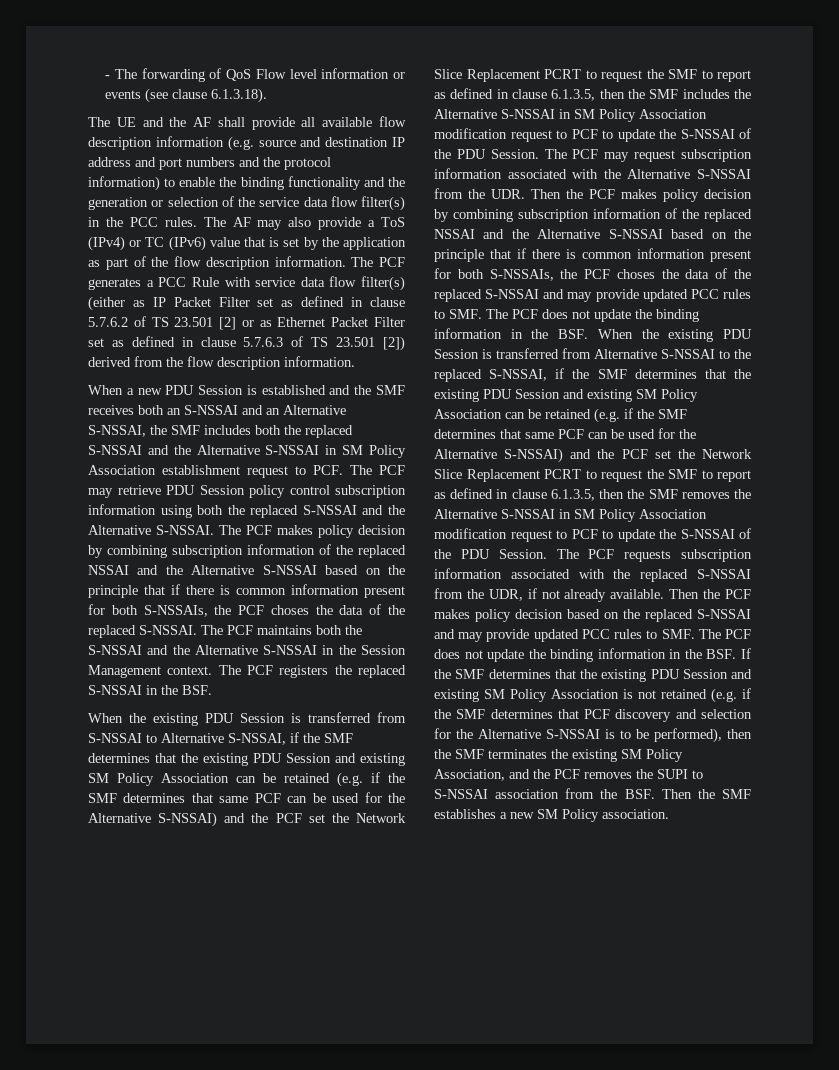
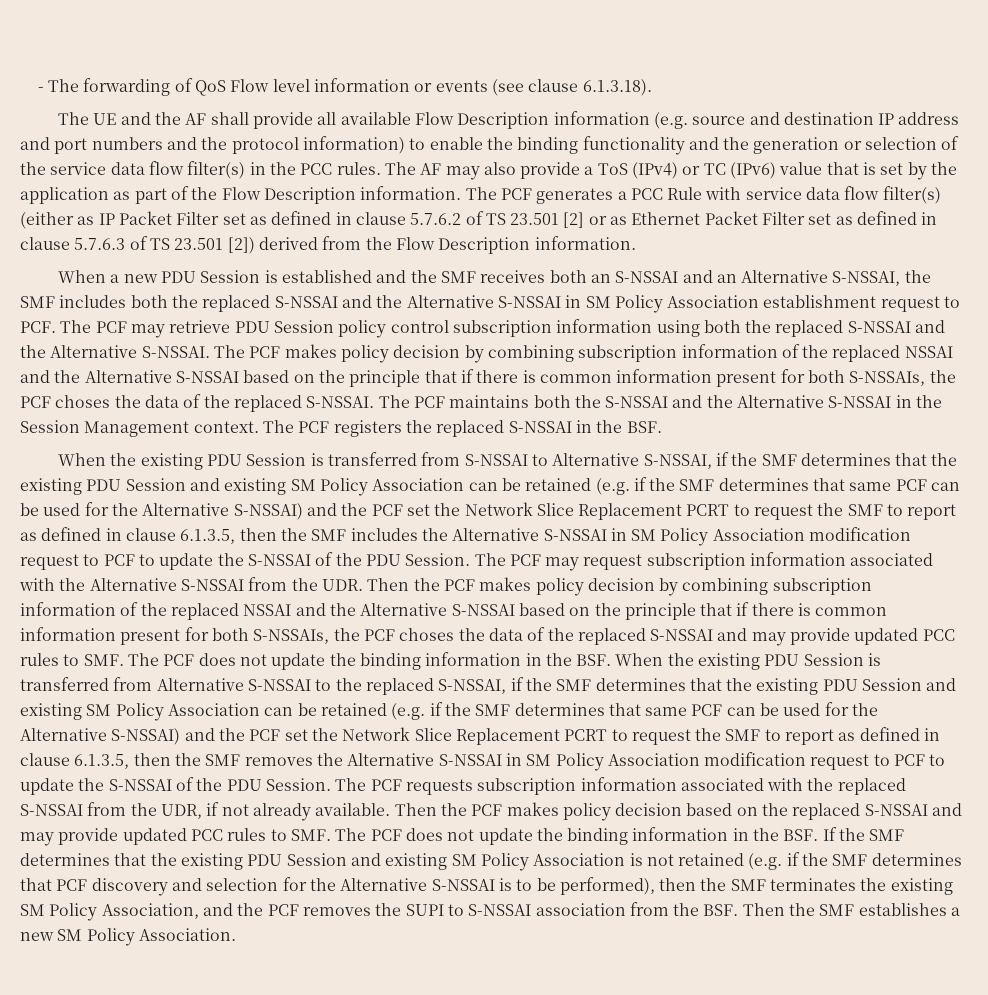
[378,116,406,127] [88,137,152,150] flow description -> [414,112,550,129] Flow Description
[174,256,270,270] flow description -> [221,187,356,204] Flow Description
[187,356,281,370] flow description -> [395,237,531,254] Flow Description
[602,809,669,819] association. -> [138,928,236,941] Association.

